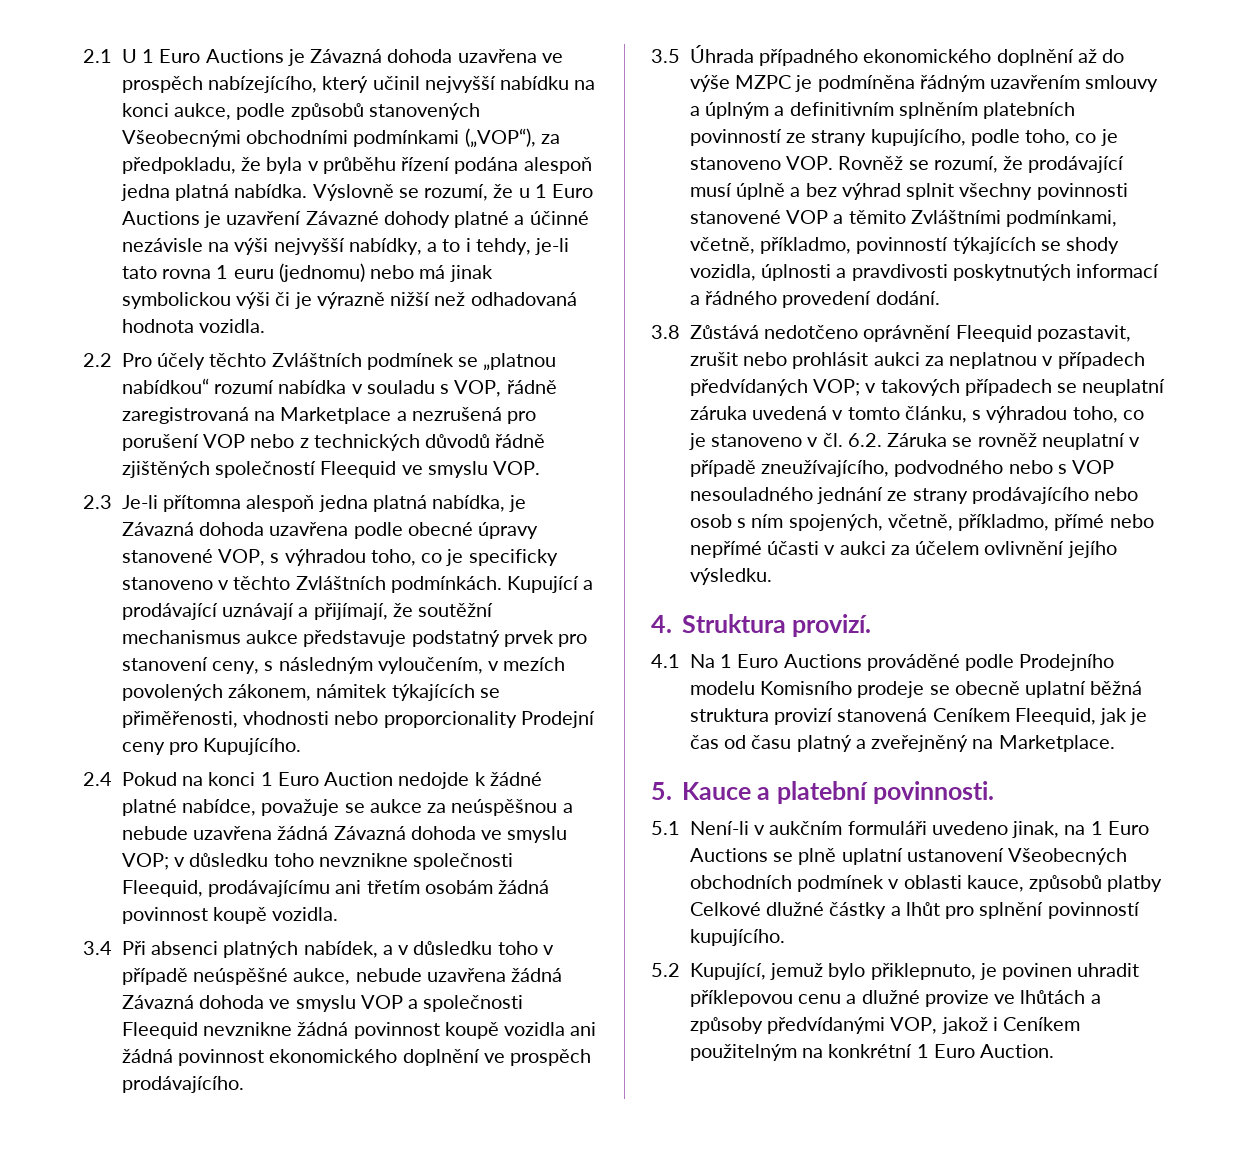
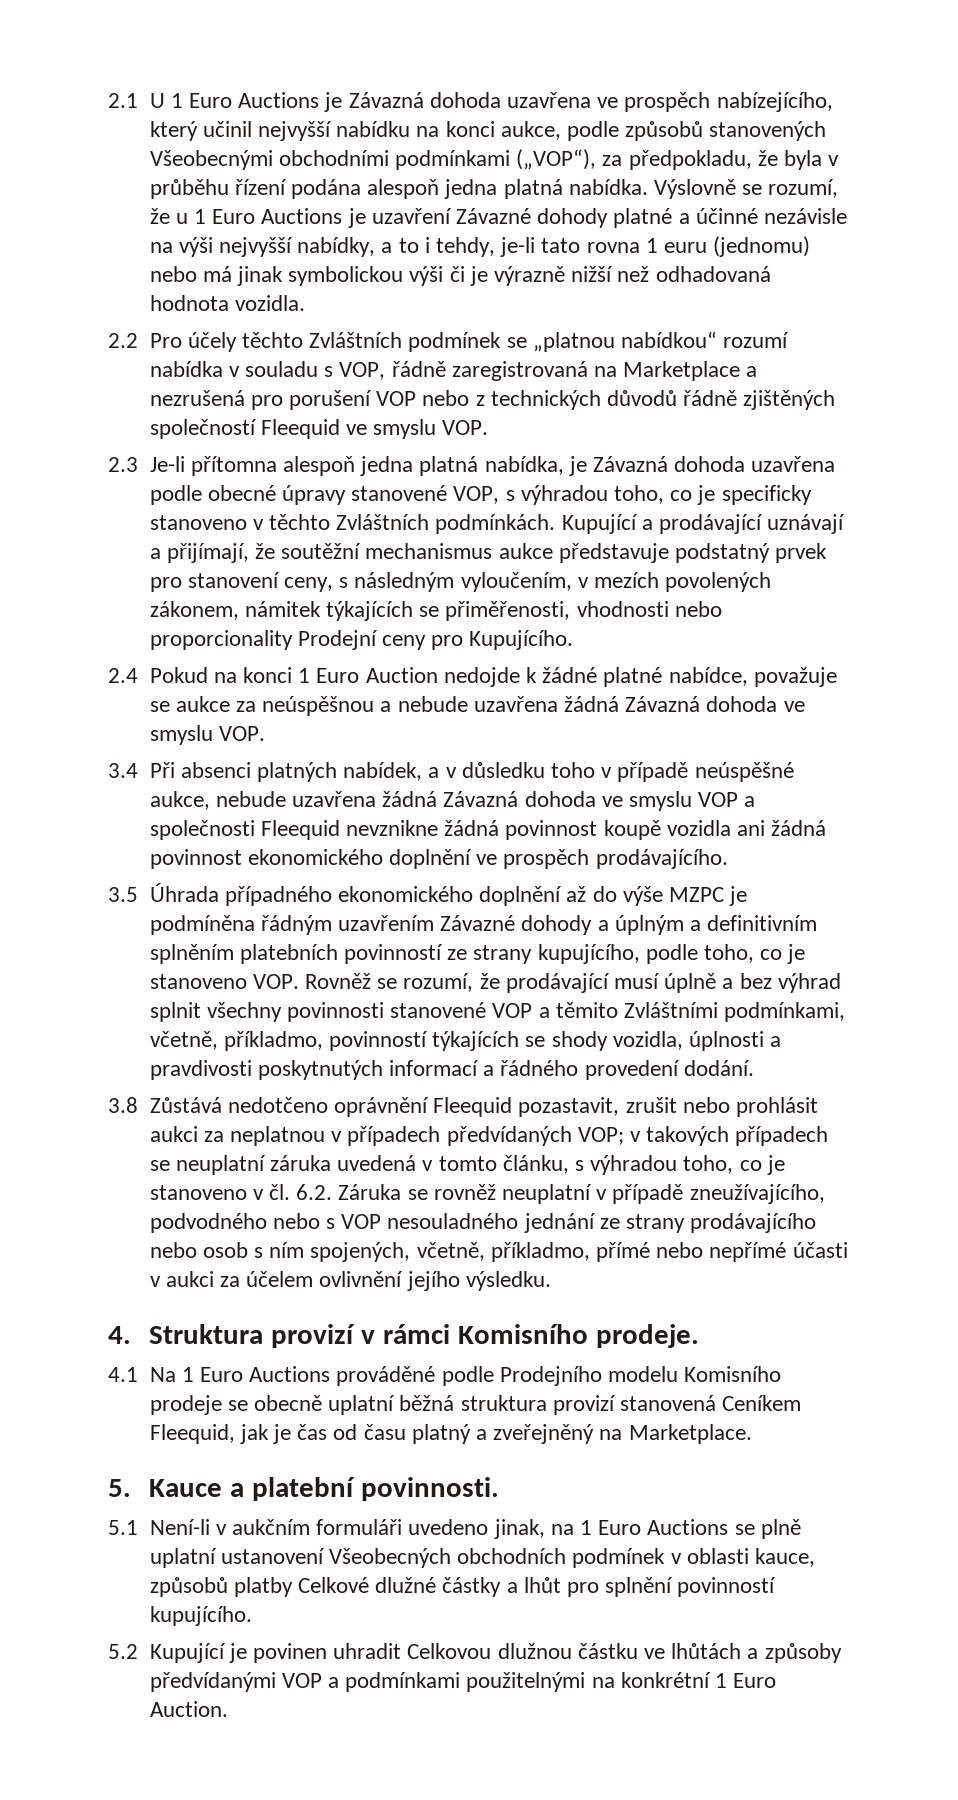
[121,853,514,870] [121,880,550,897] [121,907,339,924] VOP; v důsledku toho nevznikne společnosti Fleequid, prodávajícímu ani třetím osobám žádná povinnost koupě vozidla. -> [218,726,265,741] VOP.
[1085,75,1159,92] smlouvy -> [440,915,593,935] Závazné dohody
[792,614,872,637] provizí. -> [271,1324,699,1348] provizí v rámci Komisního prodeje.
[689,963,1140,980] [689,990,989,1007] Kupující, jemuž bylo přiklepnuto, je povinen uhradit příklepovou cenu a dlužné provize -> [149,1643,638,1663] Kupující je povinen uhradit Celkovou dlužnou částku
[890,1017,1081,1034] [689,1044,797,1061] VOP, jakož i Ceníkem použitelným -> [281,1672,586,1692] VOP a podmínkami použitelnými

